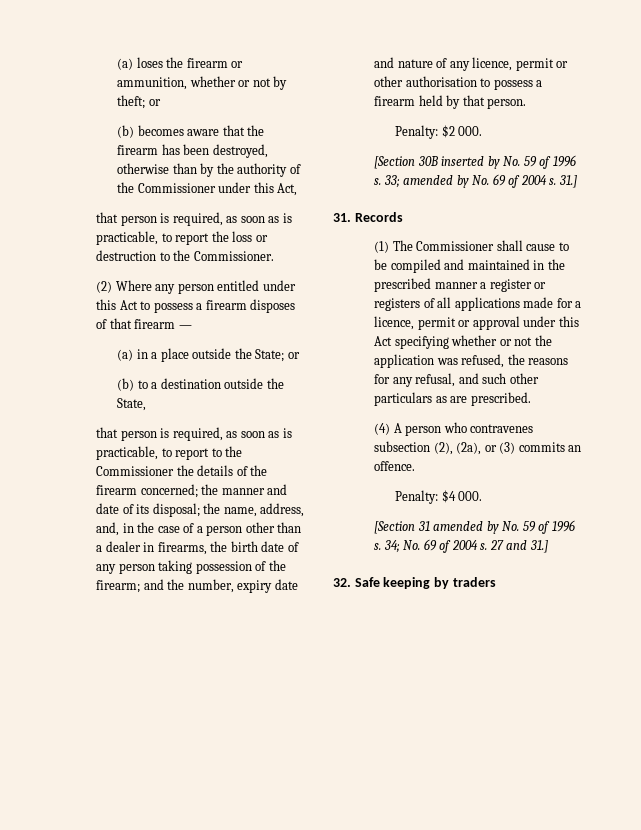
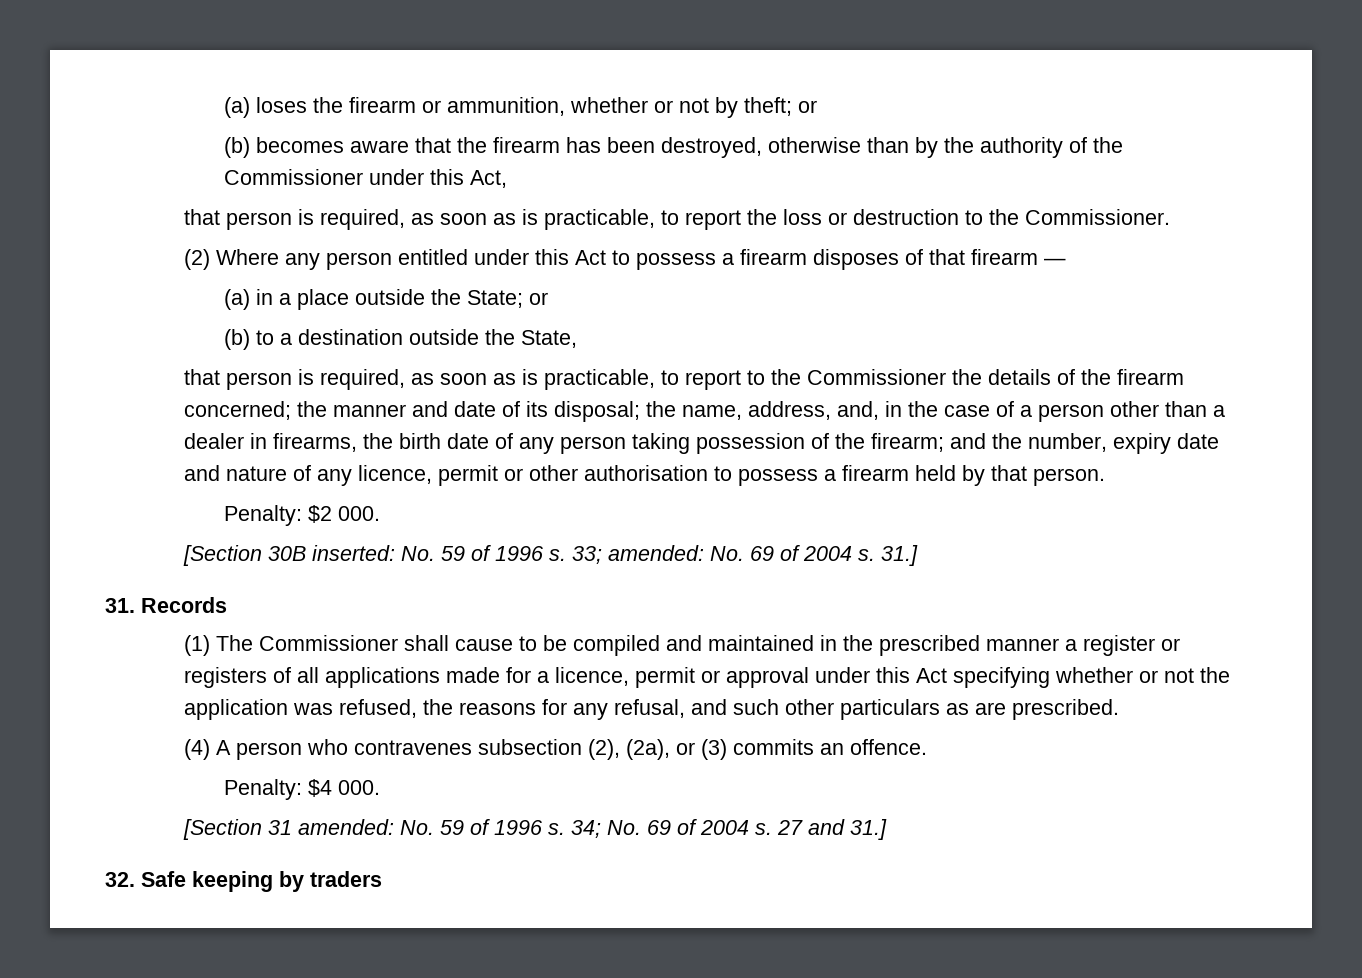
[441,156,500,169] inserted by -> [312,545,396,561] inserted:
[403,175,469,188] amended by -> [608,545,705,561] amended:
[433,521,499,534] amended by -> [298,819,395,835] amended:

